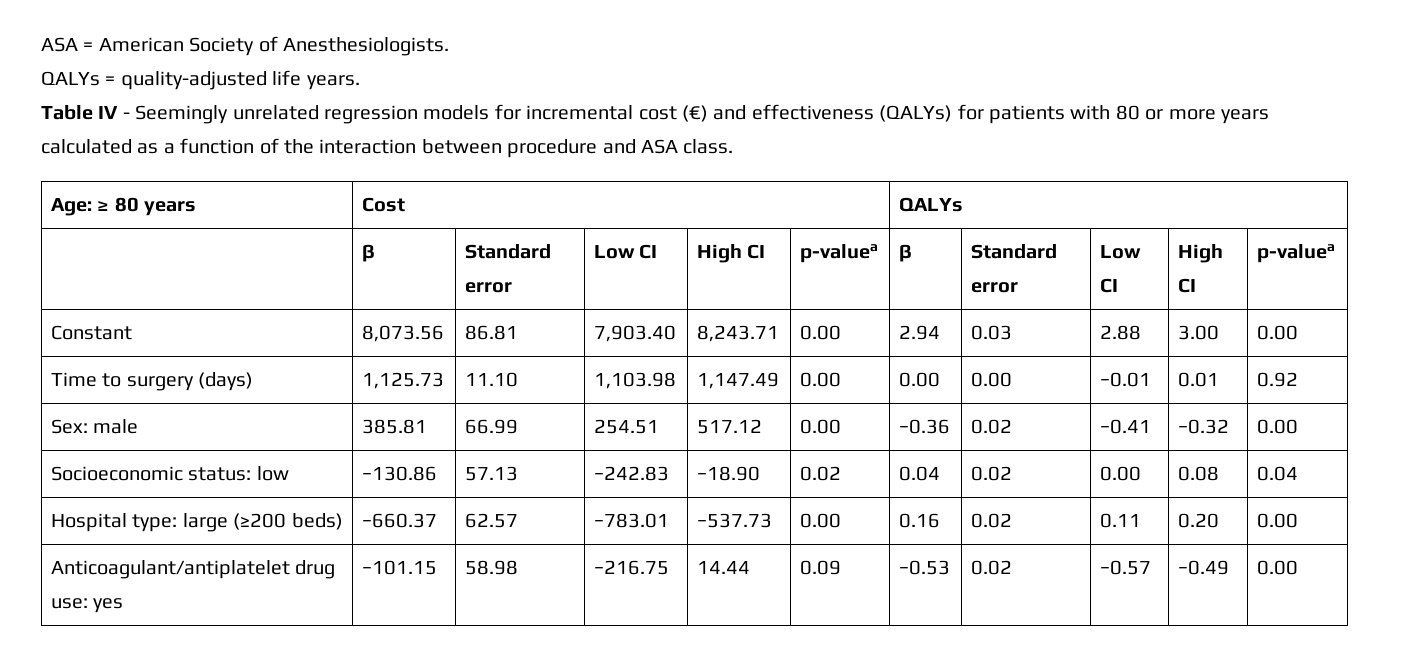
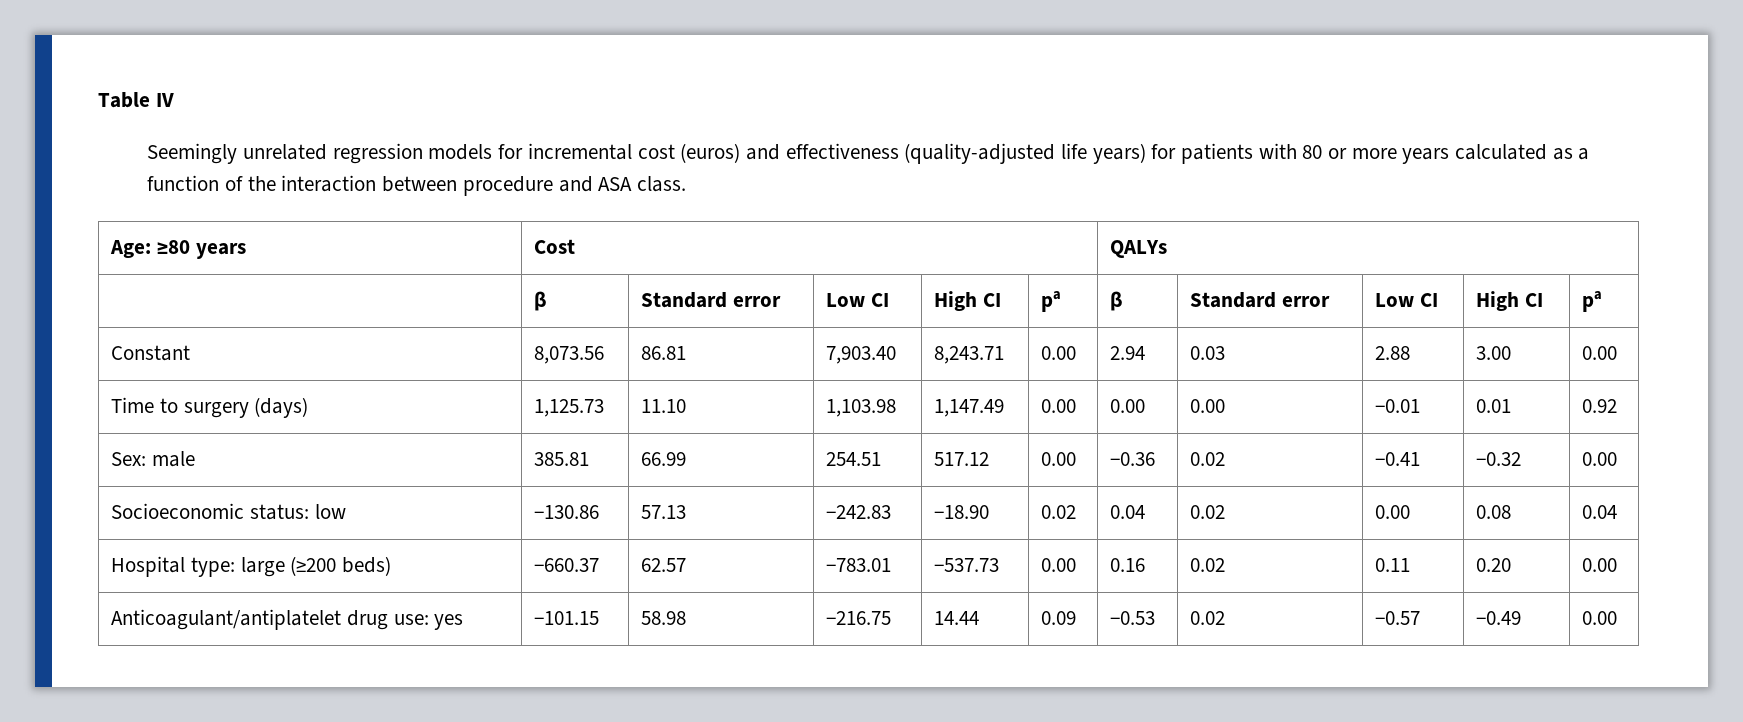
[41,36,449,56] [41,70,360,90] ASA = American Society of Anesthesiologists. // QALYs = quality-adjusted life years. // -> (98, 100) none
[122,112,130,119] - -> (174, 100) //
[681,105,708,122] (€) -> [680,143,741,163] (euros)
[879,105,953,122] (QALYs) -> [904,143,1146,164] (quality-adjusted life years)
[97,197,139,212] ≥ 80 -> [156,240,190,254] ≥80
[800,244,879,263] [899,244,913,262] [971,244,1058,259] [971,282,1019,293] [1100,245,1142,259] [1100,278,1119,293] [1178,244,1224,263] [1178,278,1197,293] [1257,244,1336,263] p-valuea | β | Standard error | Low CI | High CI | p-valuea -> [1041,291,1062,312] [1110,291,1124,311] [1190,292,1330,308] [1375,293,1438,307] [1476,291,1543,311] [1582,291,1603,312] pa | β | Standard error | Low CI | High CI | pa

